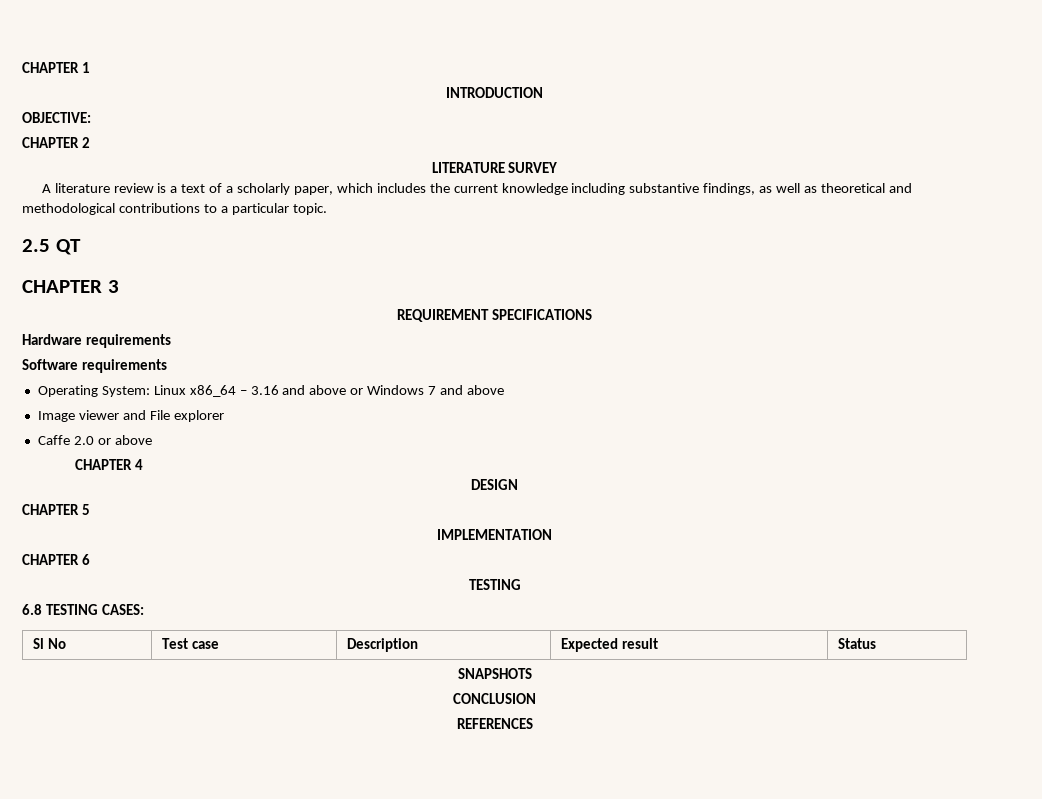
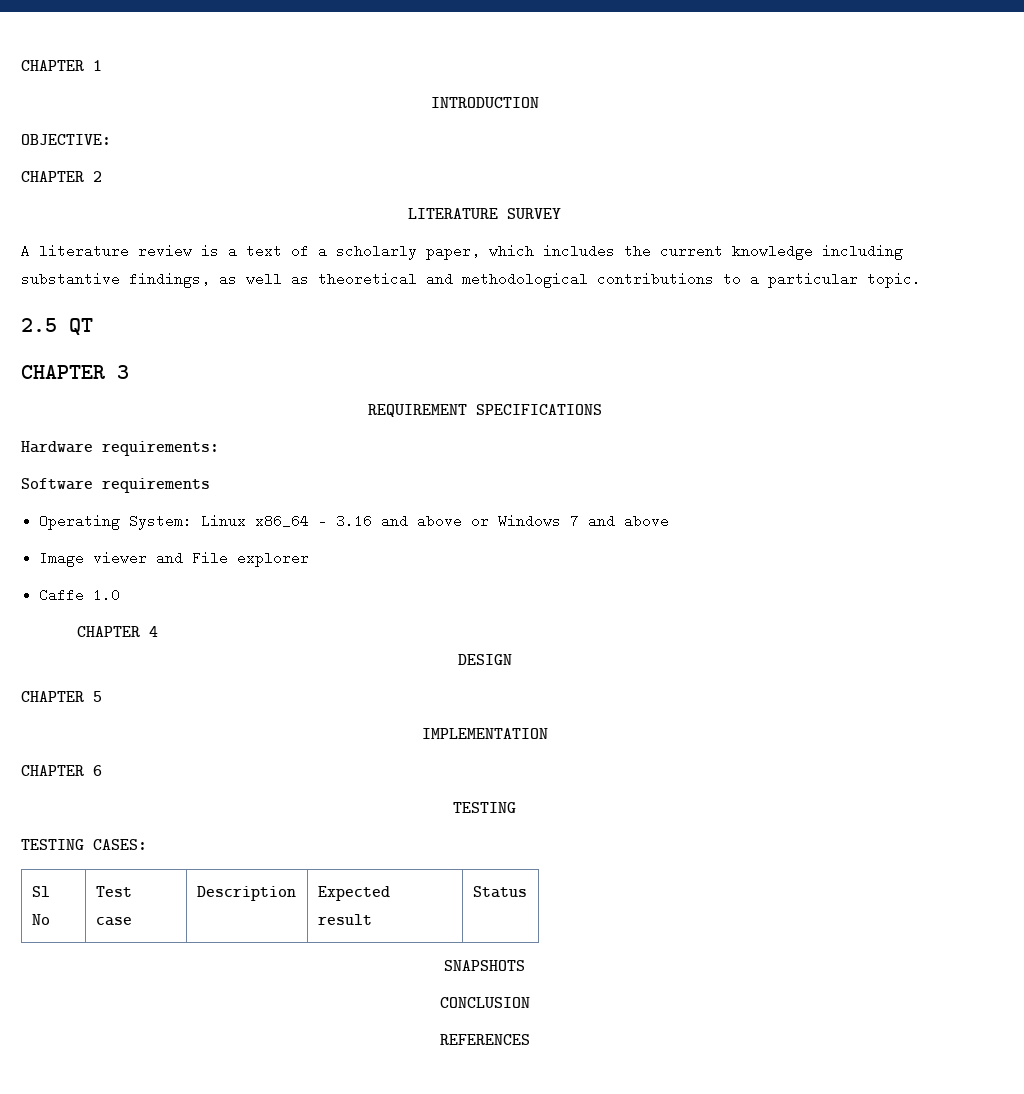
[85,334,171,348] requirements -> [102,441,219,456] requirements:
[73,435,152,445] 2.0 or above -> [93,588,121,602] 1.0
[22,604,42,615] 6.8 -> (516, 807) none

